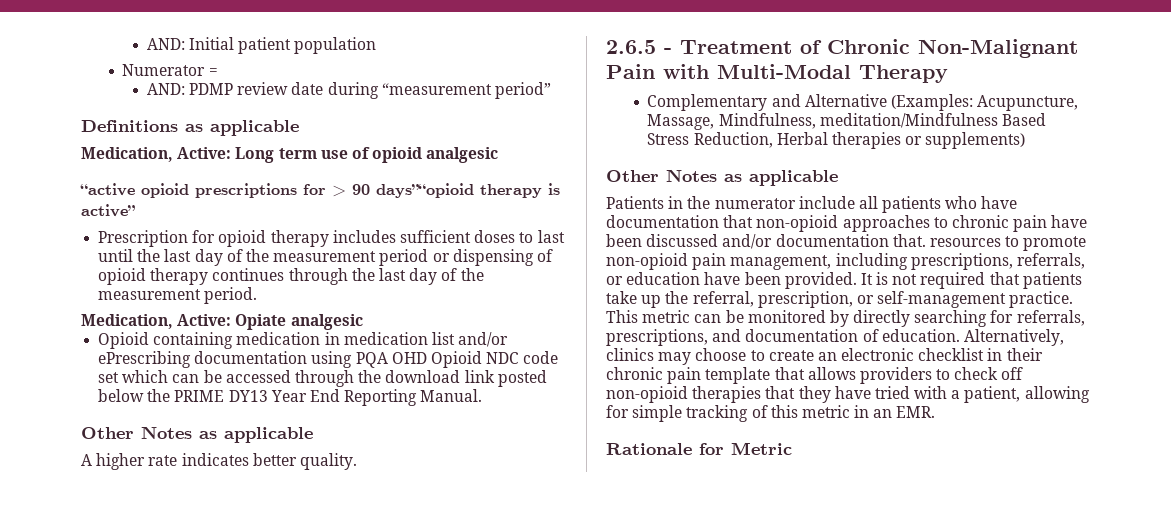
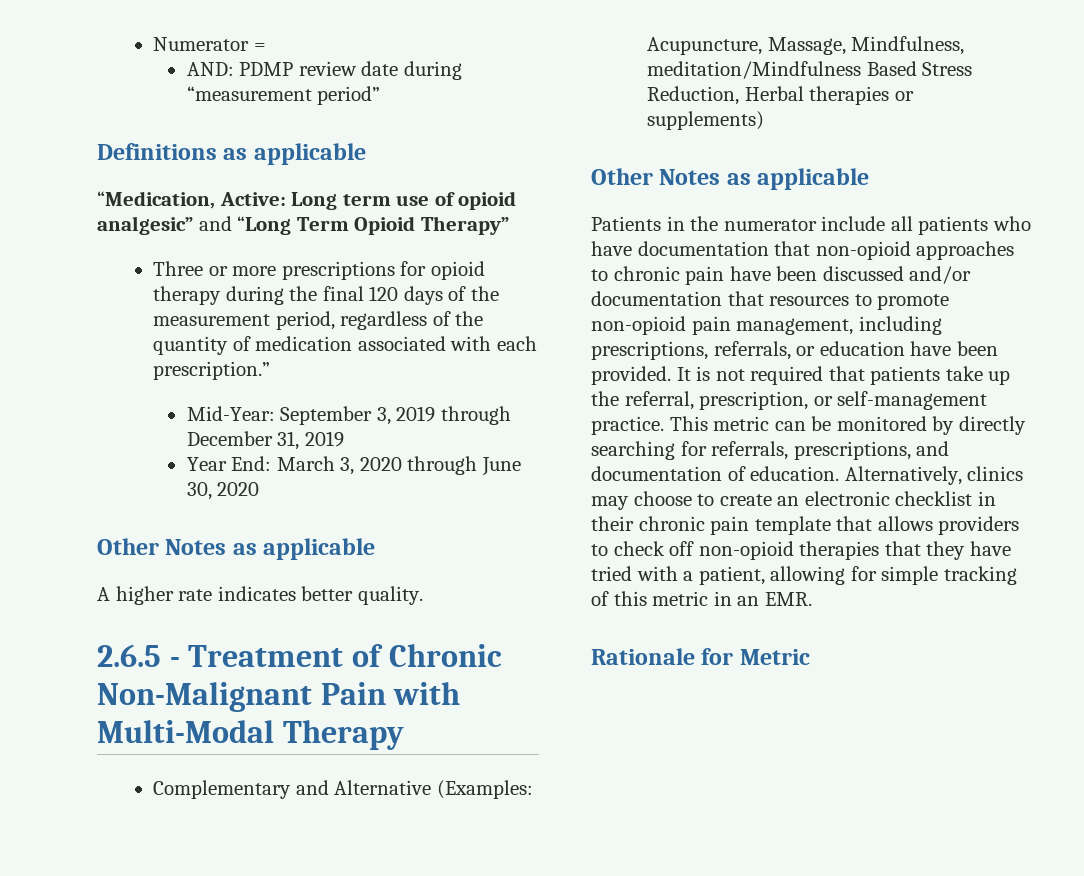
[146,37,377,54] AND: Initial patient population // -> (153, 44) none
[81,147,173,162] Medication, -> [97,191,215,209] “Medication,
[426,147,499,163] [80,183,560,198] [81,204,135,217] [98,230,565,247] [98,249,553,266] [98,268,484,285] [98,287,258,304] [81,314,363,330] [98,332,509,349] [98,351,559,368] [98,370,547,387] [98,389,483,406] analgesic // “active opioid prescriptions for > 90 days”“opioid therapy is active” // Prescription for opioid therapy includes sufficient doses to last until the last day of the measurement period or dispensing of opioid therapy continues through the last day of the measurement period. // Medication, Active: Opiate analgesic // Opioid containing medication in medication list and/or ePrescribing documentation using PQA OHD Opioid NDC code set which can be accessed through the download link posted below the PRIME DY13 Year End Reporting Manual. -> [97,216,509,235] [153,261,485,280] [153,286,499,305] [153,311,484,330] [153,336,537,355] [153,361,271,380] [186,406,511,425] [186,431,344,450] [186,456,521,476] [186,482,260,500] analgesic” and “Long Term Opioid Therapy” // Three or more prescriptions for opioid therapy during the final 120 days of the measurement period, regardless of the quantity of medication associated with each prescription.” // Mid-Year: September 3, 2019 through December 31, 2019 // Year End: March 3, 2020 through June 30, 2020
[892,234,926,247] that. -> [727,291,764,306] that

